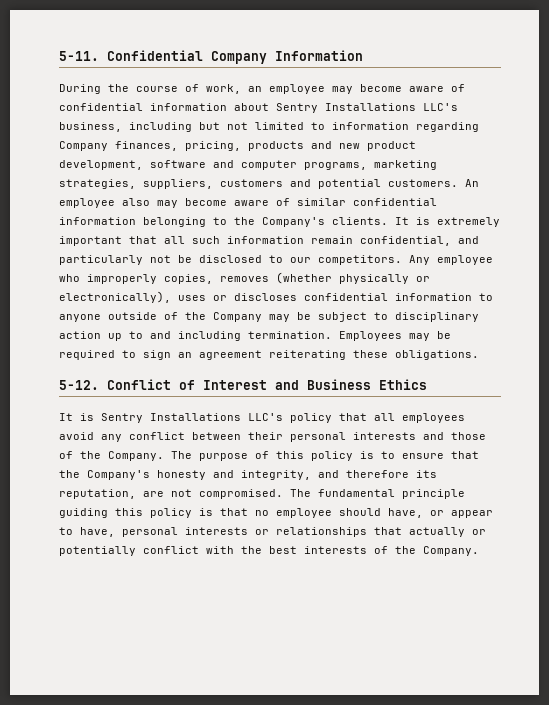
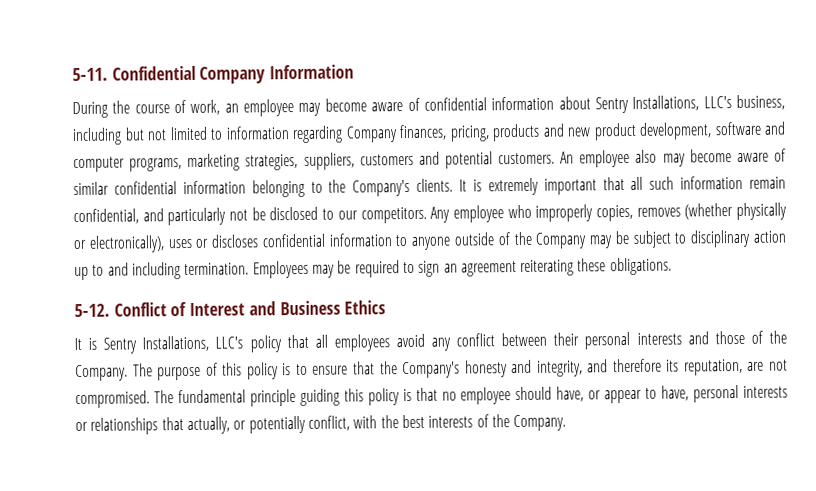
[325,103,416,111] Installations -> [632,95,700,111] Installations,
[150,413,241,421] Installations -> [142,335,210,352] Installations,
[409,527,465,537] actually -> [186,416,230,435] actually,
[143,546,199,554] conflict -> [307,415,350,431] conflict,

